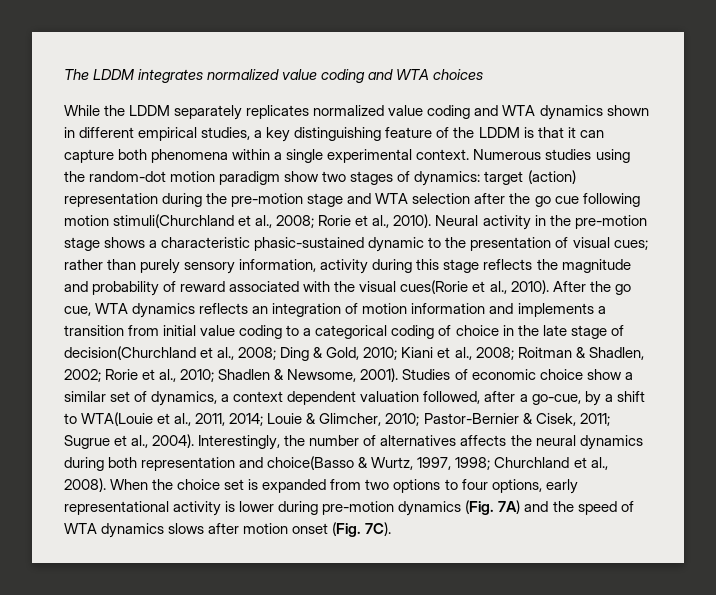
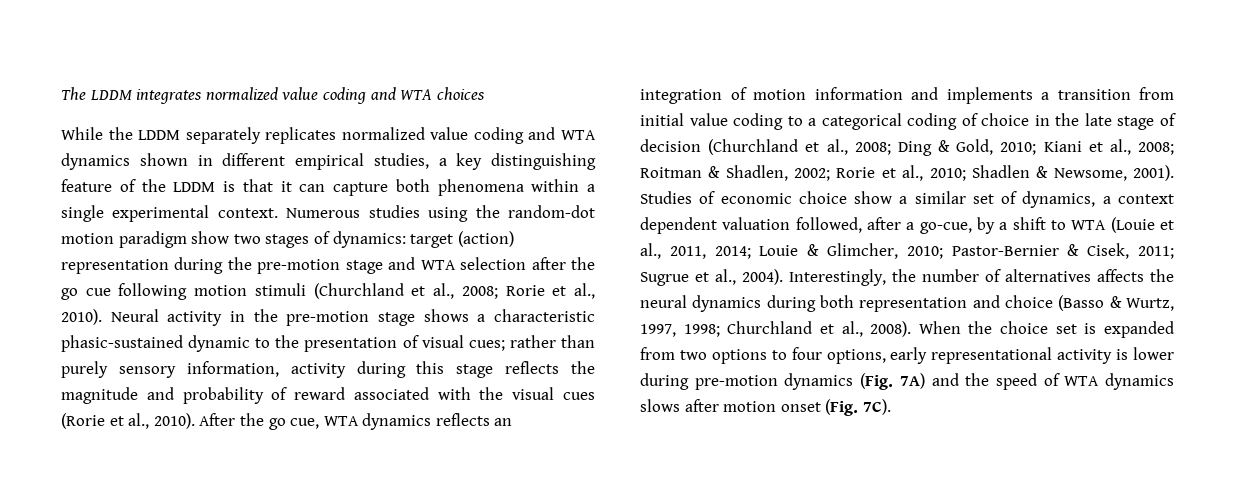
[113,214,235,228] stimuli(Churchland -> [254,283,404,299] stimuli (Churchland
[400,280,469,294] cues(Rorie -> [563,392,595,400] [61,413,105,429] cues (Rorie
[64,346,196,360] decision(Churchland -> [640,139,799,155] decision (Churchland
[81,412,154,426] WTA(Louie -> [1071,217,1155,233] WTA (Louie
[267,456,355,470] choice(Basso -> [1004,295,1105,311] choice (Basso

